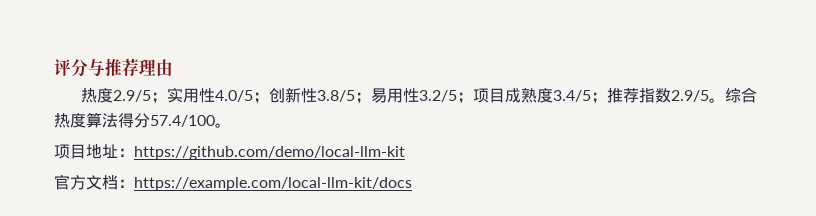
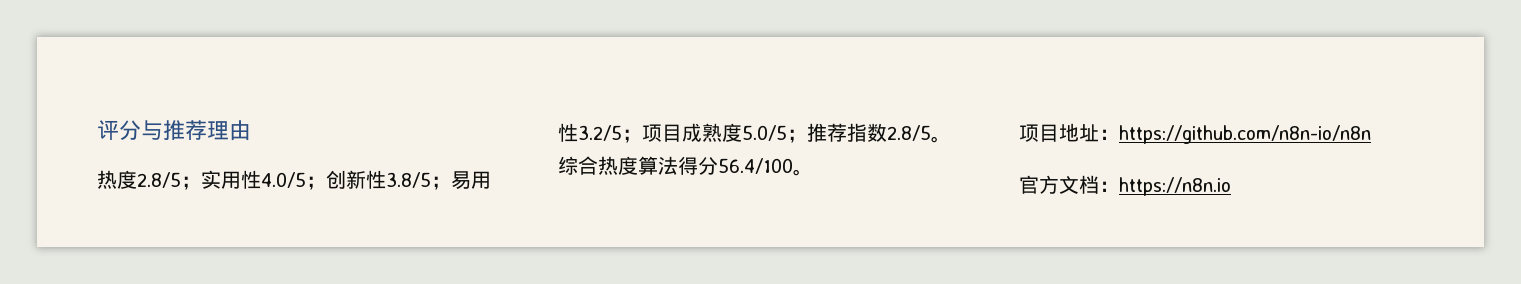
[112,90,151,102] 2.9/5 -> [137,172,181,188] 2.8/5
[552,90,591,102] 3.4/5 -> [742,125,787,141] 5.0/5
[670,90,709,102] 2.9/5 -> [887,125,931,141] 2.8/5
[150,115,215,127] 57.4/100 -> [718,158,793,174] 56.4/100
[134,146,405,160] https://github.com/demo/local-llm-kit -> [1119,125,1371,144] https://github.com/n8n-io/n8n
[134,177,412,191] https://example.com/local-llm-kit/docs -> [1119,177,1231,196] https://n8n.io

